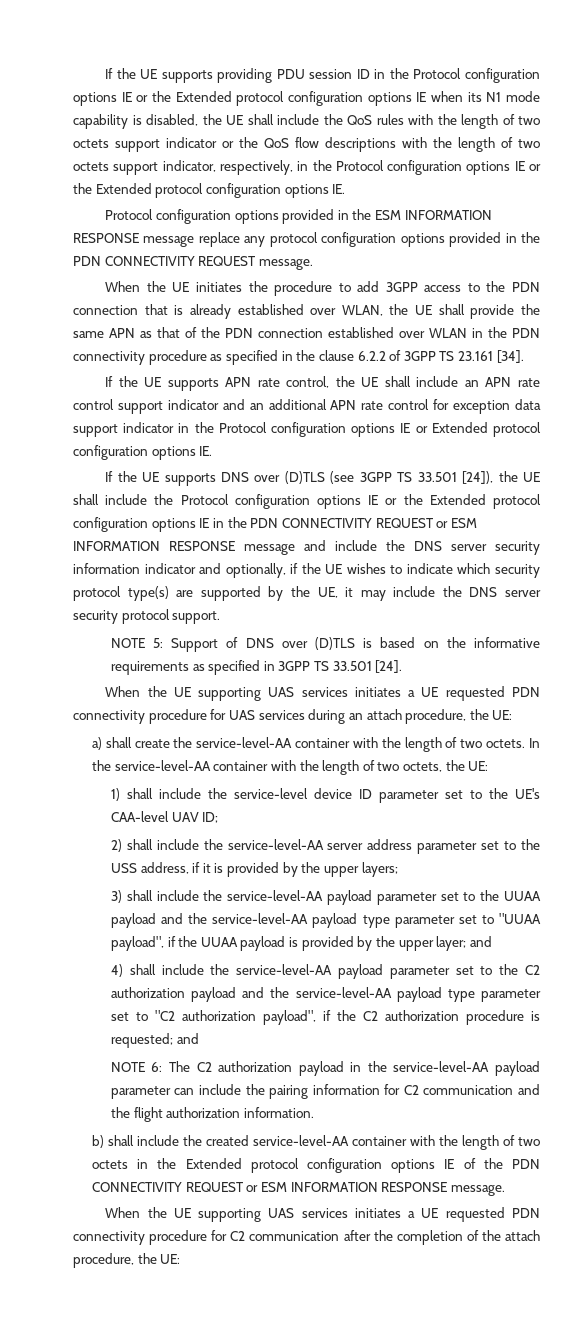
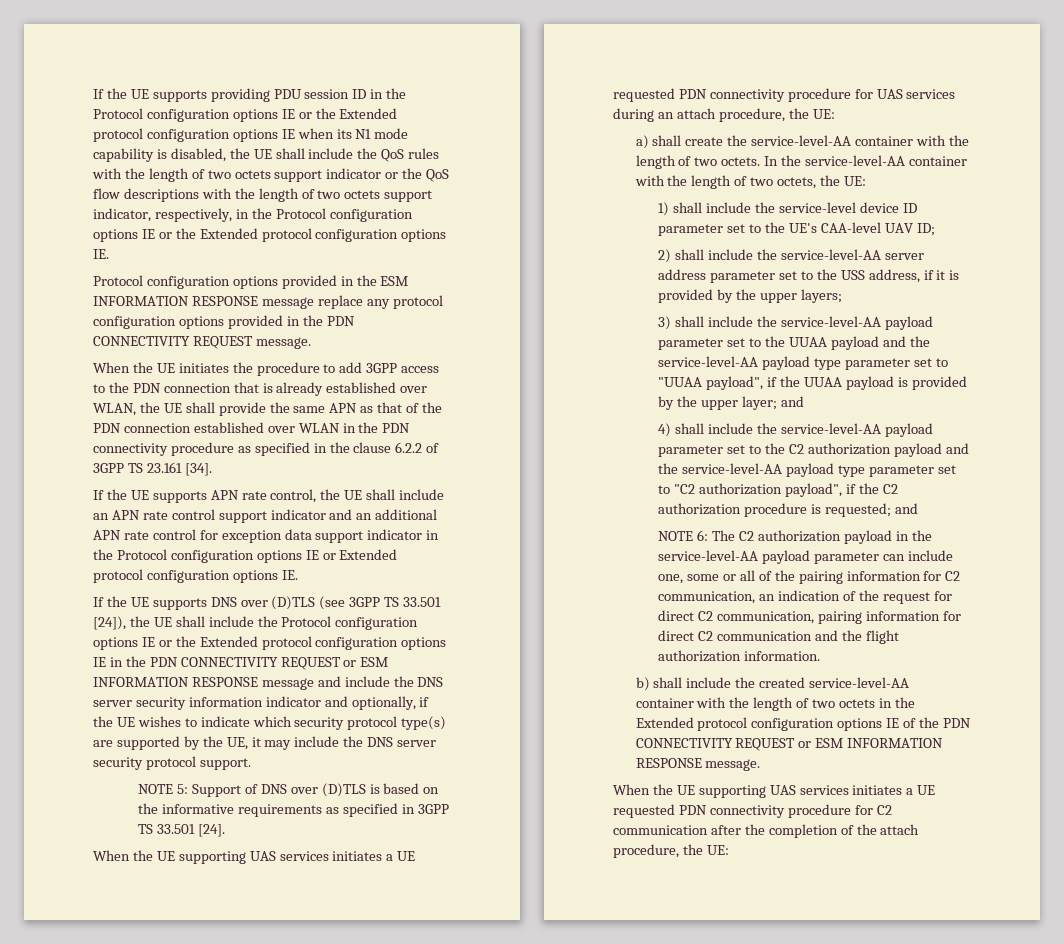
(242, 1089) none -> [658,570,772,584] one, some or all of
(419, 1090) none -> [658,590,952,604] [658,610,961,624] [658,630,714,641] communication, an indication of the request for direct C2 communication, pairing information for direct C2

